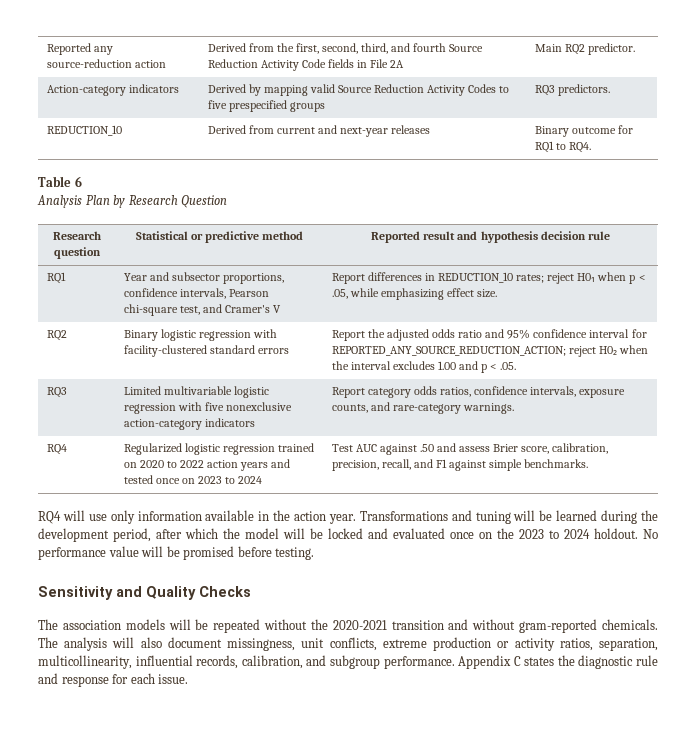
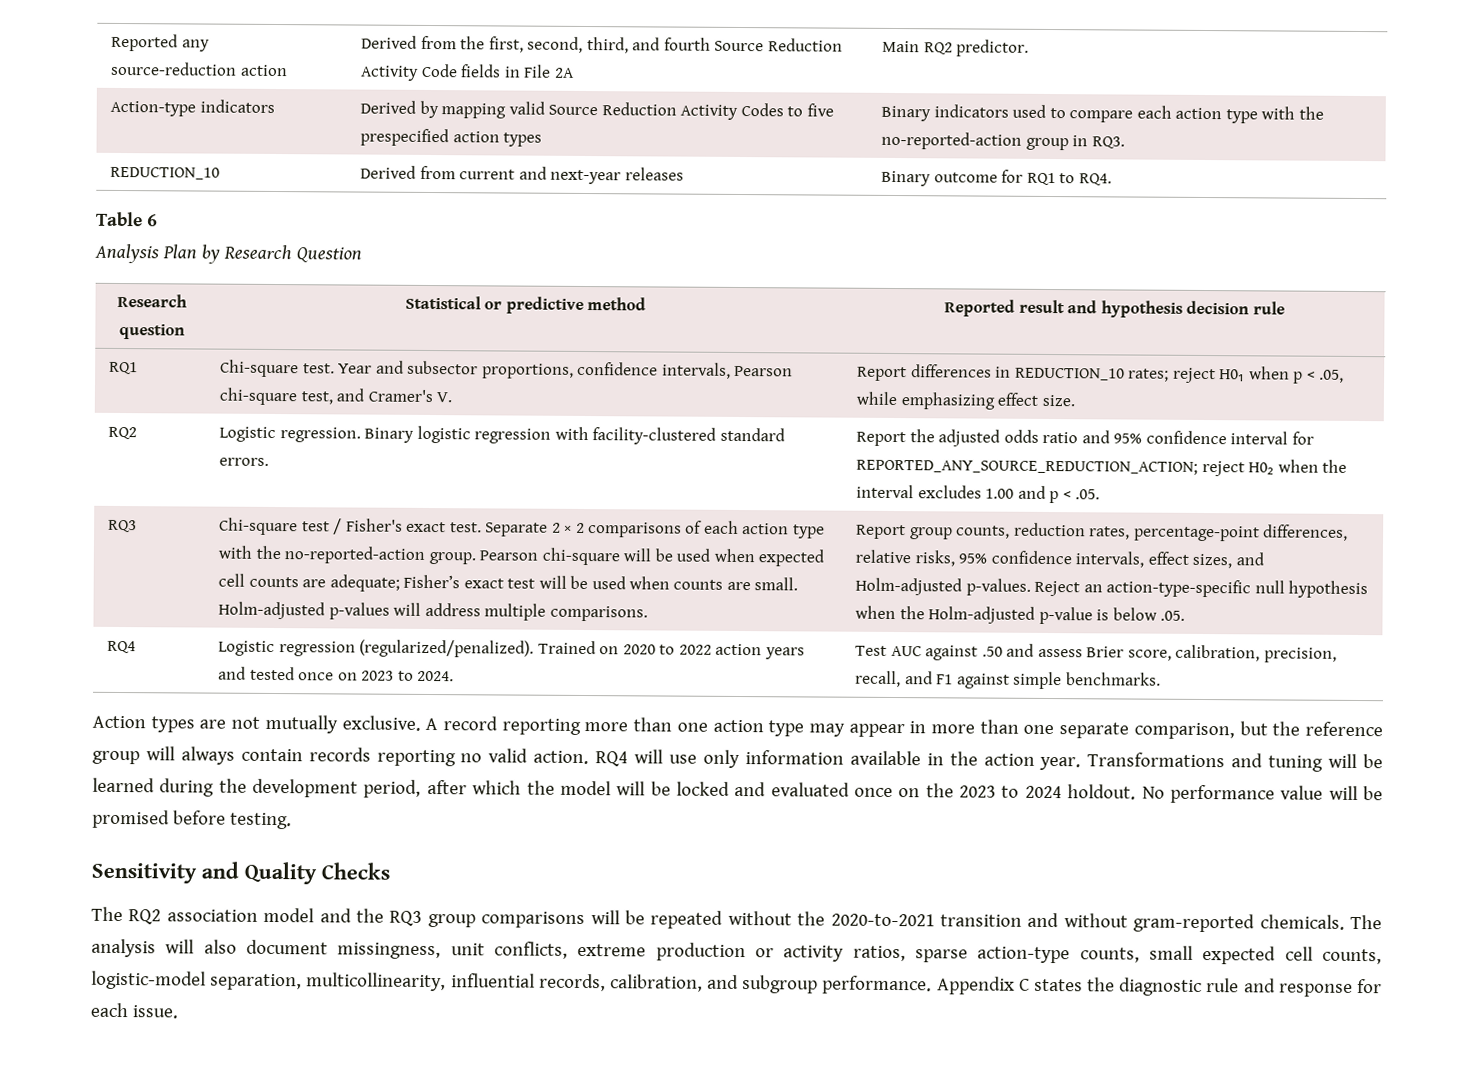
[46,85,126,96] Action-category -> [110,100,197,117] Action-type
[289,102,325,112] [534,84,610,96] groups | RQ3 predictors. -> [452,131,543,147] [881,104,1324,124] [881,131,1125,151] action types | Binary indicators used to compare each action type with the no-reported-action group in RQ3.
(66, 278) none -> [220,359,335,378] Chi-square test.
[272,305,281,313] V -> [436,392,453,403] V.
(67, 335) none -> [219,426,361,443] Logistic regression.
[257,348,289,354] errors -> [219,457,270,466] errors.
[123,386,269,398] [123,402,292,414] [123,418,255,430] [331,386,626,398] [331,402,514,414] [46,444,67,455] [123,443,314,455] Limited multivariable logistic regression with five nonexclusive action-category indicators | Report category odds ratios, confidence intervals, exposure counts, and rare-category warnings. // RQ4 | Regularized logistic regression trained -> [219,517,825,539] [218,545,825,567] [218,573,799,592] [218,601,648,622] [856,522,1349,542] [855,549,1264,569] [855,577,1369,599] [855,605,1186,625] [107,640,137,654] [218,639,596,658] Chi-square test / Fisher's exact test. Separate 2 × 2 comparisons of each action type with the no-reported-action group. Pearson chi-square will be used when expected cell counts are adequate; Fisher’s exact test will be used when counts are small. Holm-adjusted p-values will address multiple comparisons. | Report group counts, reduction rates, percentage-point differences, relative risks, 95% confidence intervals, effect sizes, and Holm-adjusted p-values. Reject an action-type-specific null hypothesis when the Holm-adjusted p-value is below .05. // RQ4 | Logistic regression (regularized/penalized). Trained
[238,476,263,484] 2024 -> [417,670,455,682] 2024.
(589, 463) none -> [92,714,1383,740] [92,746,590,767] Action types are not mutually exclusive. A record reporting more than one action type may appear in more than one separate comparison, but the reference group will always contain records reporting no valid action.
[62,619,165,630] association models -> [128,907,586,929] RQ2 association model and the RQ3 group comparisons
[332,620,387,630] 2020-2021 -> [830,913,935,927] 2020-to-2021
(593, 644) none -> [915,945,1382,965] [91,970,206,990] sparse action-type counts, small expected cell counts, logistic-model

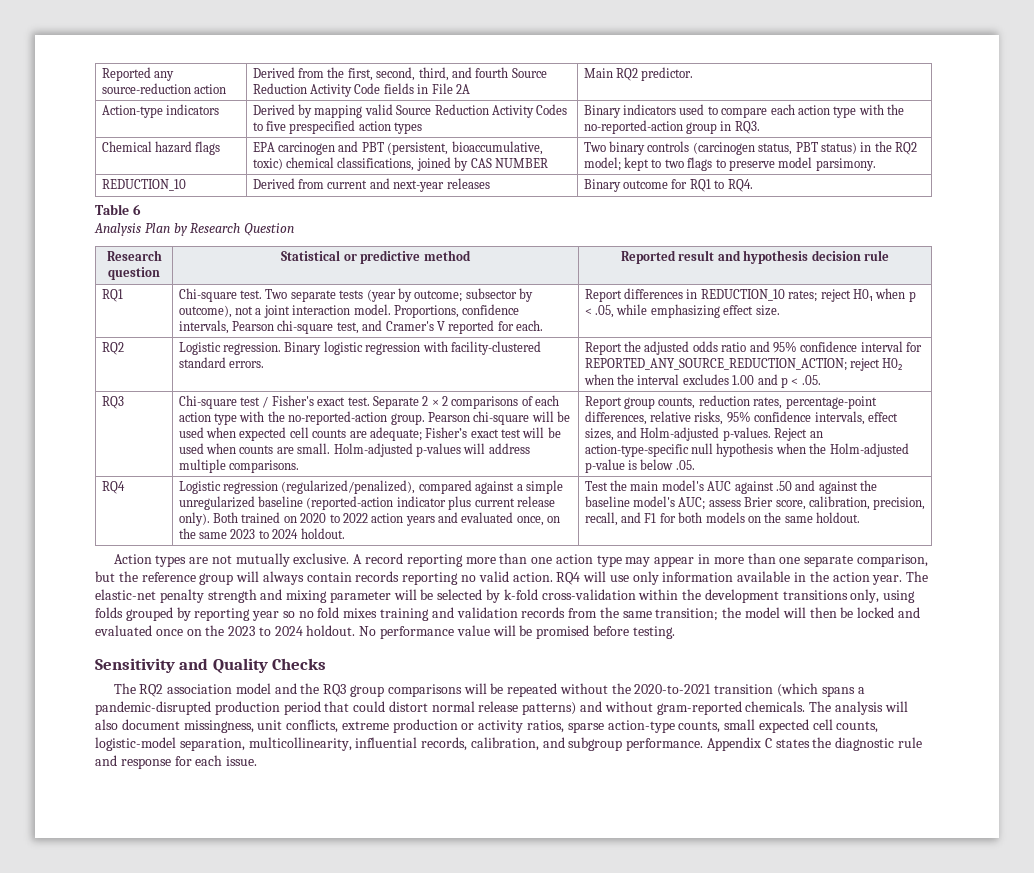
(1125, 142) none -> [101,141,221,155] [252,141,543,155] [252,157,548,171] [583,141,918,155] [583,157,876,171] // Chemical hazard flags | EPA carcinogen and PBT (persistent, bioaccumulative, toxic) chemical classifications, joined by CAS NUMBER | Two binary controls (carcinogen status, PBT status) in the RQ2 model; kept to two flags to preserve model parsimony.
[338,360,574,379] Year and subsector proportions, -> [265,288,534,302] [178,304,459,318] Two separate tests (year by outcome; subsector by outcome), not a joint interaction model. Proportions,
[436,392,453,403] V. -> [436,320,544,334] V reported for each.
[359,639,596,658] (regularized/penalized). Trained -> [281,480,563,494] [178,496,555,510] [178,512,281,526] (regularized/penalized), compared against a simple unregularized baseline (reported-action indicator plus current release only). Both trained
[249,666,455,682] [855,643,1035,661] tested once on 2023 to 2024. | Test AUC against .50 and -> [461,512,561,526] [178,528,345,539] [584,480,878,494] [584,496,706,510] evaluated once, on the same 2023 to 2024 holdout. | Test the main model's AUC against .50 and against the baseline model's AUC;
[956,671,1161,690] against simple benchmarks. -> [659,512,861,523] for both models on the same holdout.
[1087,752,1383,772] [92,777,522,798] Transformations and tuning will be learned during the development period, after which -> [906,571,929,582] [95,589,916,603] [95,607,719,621] The elastic-net penalty strength and mixing parameter will be selected by k-fold cross-validation within the development transitions only, using folds grouped by reporting year so no fold mixes training and validation records from the same transition;
(646, 788) none -> [809,607,837,618] then
(1022, 920) none -> [777,683,865,697] [95,701,577,715] (which spans a pandemic-disrupted production period that could distort normal release patterns)

